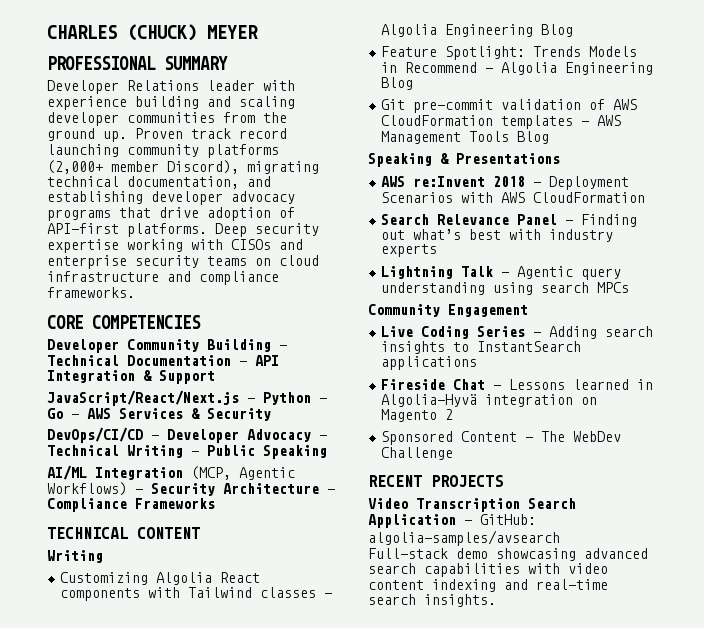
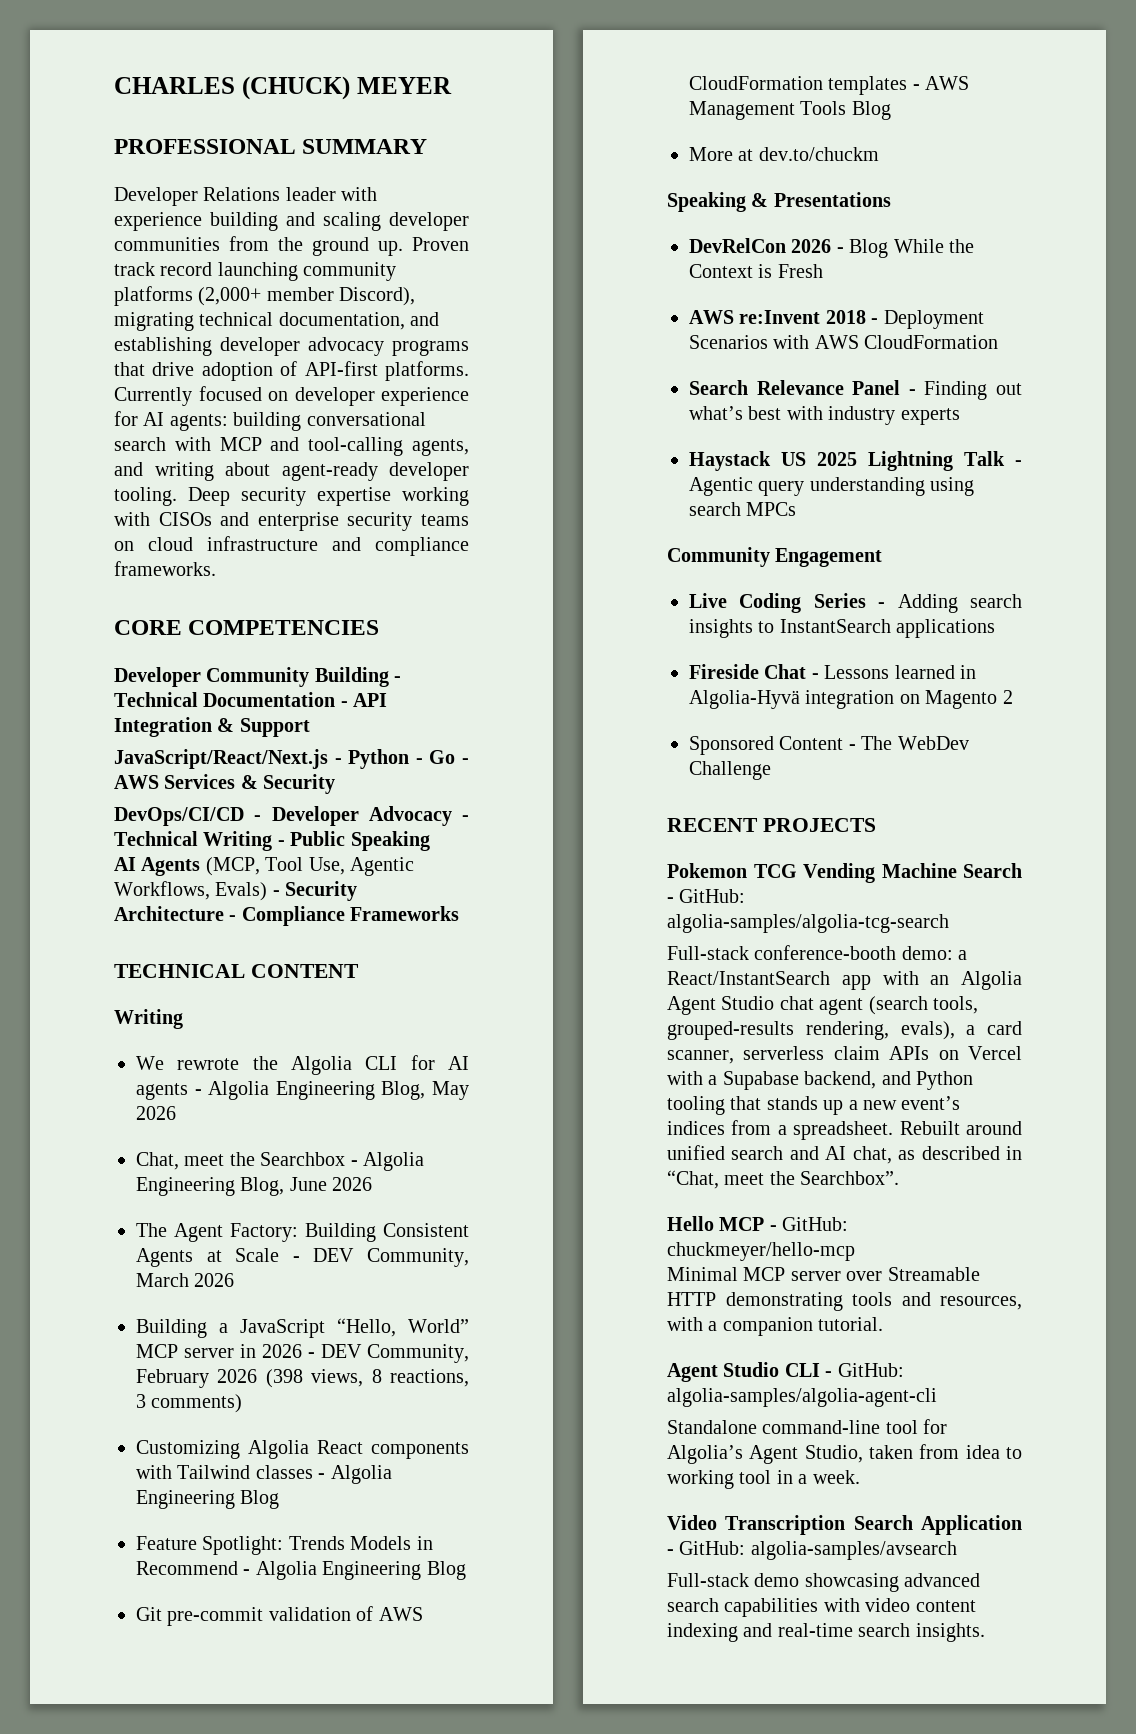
(207, 230) none -> [114,386,469,406] [114,411,426,431] [114,437,470,456] [114,462,469,481] [114,487,177,506] Currently focused on developer experience for AI agents: building conversational search with MCP and tool-calling agents, and writing about agent-ready developer tooling.
[47,465,295,480] [47,482,127,496] AI/ML Integration (MCP, Agentic Workflows) -> [114,857,414,876] [114,881,268,901] AI Agents (MCP, Tool Use, Agentic Workflows, Evals)
(103, 556) none -> [136,1055,469,1075] [136,1081,469,1100] [136,1106,176,1120] [136,1152,424,1171] [136,1177,373,1196] [136,1223,469,1242] [136,1248,469,1267] [136,1273,235,1287] [136,1318,469,1338] [136,1344,469,1363] [136,1369,469,1388] [136,1394,243,1413] // We rewrote the Algolia CLI for AI agents - Algolia Engineering Blog, May 2026 // Chat, meet the Searchbox - Algolia Engineering Blog, June 2026 // The Agent Factory: Building Consistent Agents at Scale - DEV Community, March 2026 // Building a JavaScript “Hello, World” MCP server in 2026 - DEV Community, February 2026 (398 views, 8 reactions, 3 comments)
(550, 137) none -> [689,147,879,161] // More at dev.to/chuckm
(560, 158) none -> [689,238,974,258] [689,264,823,278] // DevRelCon 2026 - Blog While the Context is Fresh
(438, 250) none -> [689,451,857,471] Haystack US 2025
(503, 481) none -> [667,863,1022,883] [667,889,746,903] [667,914,949,933] [667,945,968,960] [667,971,1022,990] [667,996,978,1015] [667,1021,1022,1040] [667,1046,1022,1064] [667,1071,973,1090] [667,1096,961,1115] [667,1120,1022,1140] [667,1145,1022,1164] [667,1170,900,1189] [667,1216,849,1231] [667,1242,855,1261] [667,1267,980,1281] [667,1292,1022,1311] [667,1317,884,1336] [667,1362,904,1382] [667,1388,937,1407] [667,1419,948,1434] [667,1444,1022,1464] [667,1470,860,1489] // Pokemon TCG Vending Machine Search - GitHub: algolia-samples/algolia-tcg-search // Full-stack conference-booth demo: a React/InstantSearch app with an Algolia Agent Studio chat agent (search tools, grouped-results rendering, evals), a card scanner, serverless claim APIs on Vercel with a Supabase backend, and Python tooling that stands up a new event’s indices from a spreadsheet. Rebuilt around unified search and AI chat, as described in “Chat, meet the Searchbox”. // Hello MCP - GitHub: chuckmeyer/hello-mcp // Minimal MCP server over Streamable HTTP demonstrating tools and resources, with a companion tutorial. // Agent Studio CLI - GitHub: algolia-samples/algolia-agent-cli // Standalone command-line tool for Algolia’s Agent Studio, taken from idea to working tool in a week.

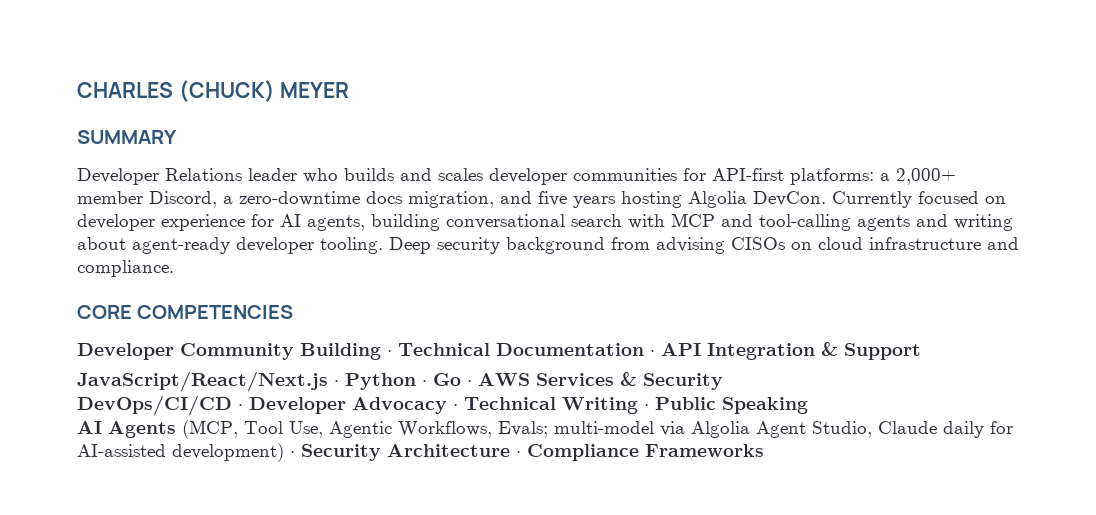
[114,139,296,154] PROFESSIONAL -> (350, 90) none
[341,187,378,201] [114,212,469,231] [114,236,469,256] [114,262,397,281] [114,286,416,306] [114,312,440,331] [114,337,469,356] [114,361,469,381] with experience building and scaling developer communities from the ground up. Proven track record launching community platforms (2,000+ member Discord), migrating technical documentation, and establishing developer advocacy programs that drive adoption of API-first platforms. -> [303,168,956,185] [77,191,826,208] who builds and scales developer communities for API-first platforms: a 2,000+ member Discord, a zero-downtime docs migration, and five years hosting Algolia DevCon.
[169,414,228,431] agents: -> [307,215,365,231] agents,
[412,439,470,456] agents, -> [857,215,910,231] agents
[317,487,469,506] [114,512,469,531] expertise working with CISOs and enterprise security teams -> [506,237,785,254] background from advising CISOs
[375,537,469,556] [114,561,216,576] compliance frameworks. -> [77,260,174,277] compliance.
[394,676,402,682] - -> [387,350,392,356] ·
[340,701,348,707] - -> [650,350,655,356] ·
[334,749,470,769] - Python - Go - -> [334,373,472,390] · Python · Go ·
[254,815,262,821] - -> [238,404,243,410] ·
[462,815,469,821] - -> [453,404,458,410] ·
[277,840,285,846] - -> [644,404,649,410] ·
[215,882,280,901] Evals) - -> [498,421,1013,438] [77,443,295,462] Evals; multi-model via Algolia Agent Studio, Claude daily for AI-assisted development) ·
[229,915,237,921] - -> [516,451,521,457] ·
[114,964,359,978] [114,1009,183,1029] [136,1055,469,1075] [136,1081,469,1100] [136,1106,176,1120] [136,1152,424,1171] [136,1177,373,1196] [136,1223,469,1242] [136,1248,469,1267] [136,1273,235,1287] [136,1318,469,1338] [136,1344,469,1363] [136,1369,469,1388] [136,1394,243,1413] [136,1440,469,1459] [136,1465,392,1484] [136,1490,280,1509] [136,1536,433,1555] [136,1561,466,1580] [136,1606,423,1626] [689,76,970,95] [689,101,891,120] [689,147,879,161] [667,192,891,212] [689,238,974,258] [689,264,823,278] [689,310,984,329] [689,335,999,349] [689,380,1022,400] [689,406,960,425] [689,451,1022,471] [689,477,975,496] [689,502,797,516] [667,547,883,567] [689,593,1022,613] [689,619,996,638] [689,664,976,679] [689,690,1013,709] [689,736,969,755] [689,761,771,780] [667,818,876,832] [667,863,1022,883] [667,889,746,903] [667,914,949,933] [667,945,968,960] [667,971,1022,990] [667,996,978,1015] [667,1021,1022,1040] [667,1046,1022,1064] [667,1071,973,1090] [667,1096,961,1115] [667,1120,1022,1140] [667,1145,1022,1164] [667,1170,900,1189] [667,1216,849,1231] [667,1242,855,1261] [667,1267,980,1281] [667,1292,1022,1311] [667,1317,884,1336] [667,1362,904,1382] [667,1388,937,1407] [667,1419,948,1434] [667,1444,1022,1464] [667,1470,860,1489] [667,1515,1022,1535] [667,1541,957,1560] [667,1573,981,1592] [667,1598,976,1617] [667,1623,985,1642] // TECHNICAL CONTENT // Writing // We rewrote the Algolia CLI for AI agents - Algolia Engineering Blog, May 2026 // Chat, meet the Searchbox - Algolia Engineering Blog, June 2026 // The Agent Factory: Building Consistent Agents at Scale - DEV Community, March 2026 // Building a JavaScript “Hello, World” MCP server in 2026 - DEV Community, February 2026 (398 views, 8 reactions, 3 comments) // Customizing Algolia React components with Tailwind classes - Algolia Engineering Blog // Feature Spotlight: Trends Models in Recommend - Algolia Engineering Blog // Git pre-commit validation of AWS CloudFormation templates - AWS Management Tools Blog // More at dev.to/chuckm // Speaking & Presentations // DevRelCon 2026 - Blog While the Context is Fresh // AWS re:Invent 2018 - Deployment Scenarios with AWS CloudFormation // Search Relevance Panel - Finding out what’s best with industry experts // Haystack US 2025 Lightning Talk - Agentic query understanding using search MPCs // Community Engagement // Live Coding Series - Adding search insights to InstantSearch applications // Fireside Chat - Lessons learned in Algolia-Hyvä integration on Magento 2 // Sponsored Content - The WebDev Challenge // RECENT PROJECTS // Pokemon TCG Vending Machine Search - GitHub: algolia-samples/algolia-tcg-search // Full-stack conference-booth demo: a React/InstantSearch app with an Algolia Agent Studio chat agent (search tools, grouped-results rendering, evals), a card scanner, serverless claim APIs on Vercel with a Supabase backend, and Python tooling that stands up a new event’s indices from a spreadsheet. Rebuilt around unified search and AI chat, as described in “Chat, meet the Searchbox”. // Hello MCP - GitHub: chuckmeyer/hello-mcp // Minimal MCP server over Streamable HTTP demonstrating tools and resources, with a companion tutorial. // Agent Studio CLI - GitHub: algolia-samples/algolia-agent-cli // Standalone command-line tool for Algolia’s Agent Studio, taken from idea to working tool in a week. // Video Transcription Search Application - GitHub: algolia-samples/avsearch // Full-stack demo showcasing advanced search capabilities with video content indexing and real-time search insights. -> (764, 450) none

